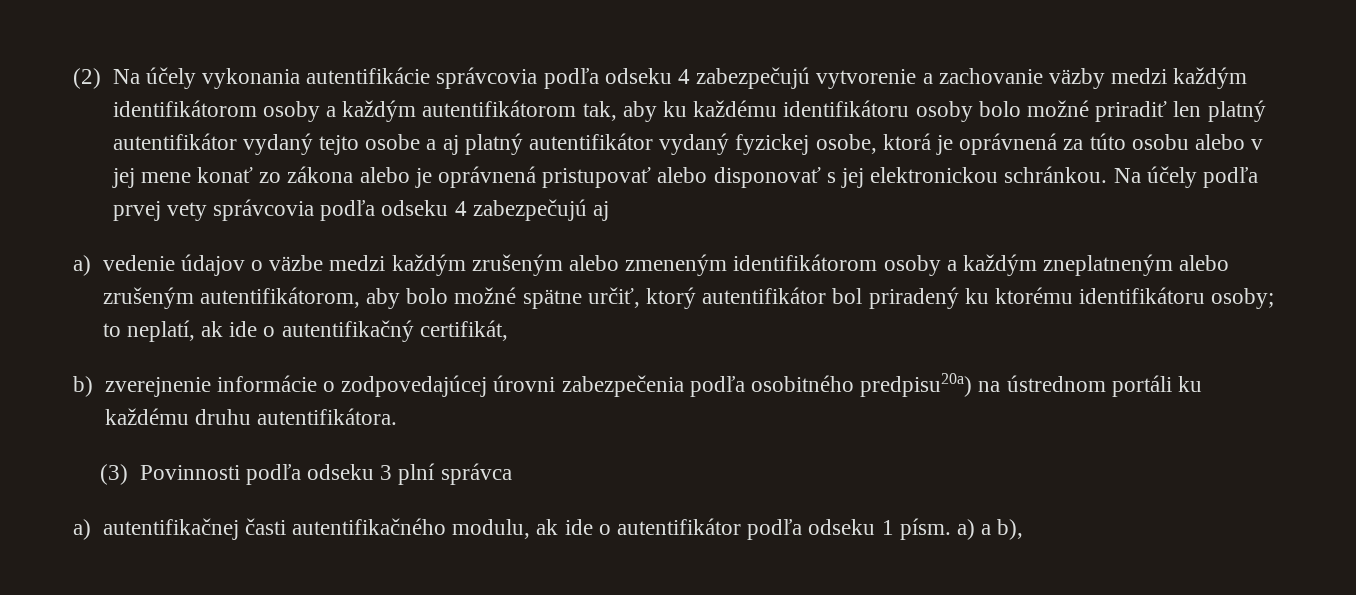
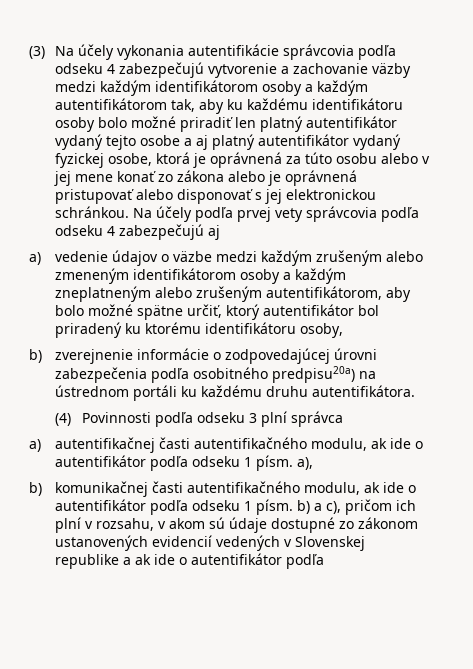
[73,68,101,89] (2) -> [29,46,45,59] (3)
[1211,288,1275,309] [102,320,508,342] osoby; to neplatí, ak ide o autentifikačný certifikát, -> [300,323,344,338] osoby,
[100,464,129,485] (3) -> [55,413,72,426] (4)
[957,519,1024,540] a) a b), -> [297,457,314,470] [29,481,417,497] [55,499,417,515] [55,517,419,533] [55,535,366,551] [55,553,325,569] a), // b) komunikačnej časti autentifikačného modulu, ak ide o autentifikátor podľa odseku 1 písm. b) a c), pričom ich plní v rozsahu, v akom sú údaje dostupné zo zákonom ustanovených evidencií vedených v Slovenskej republike a ak ide o autentifikátor podľa

